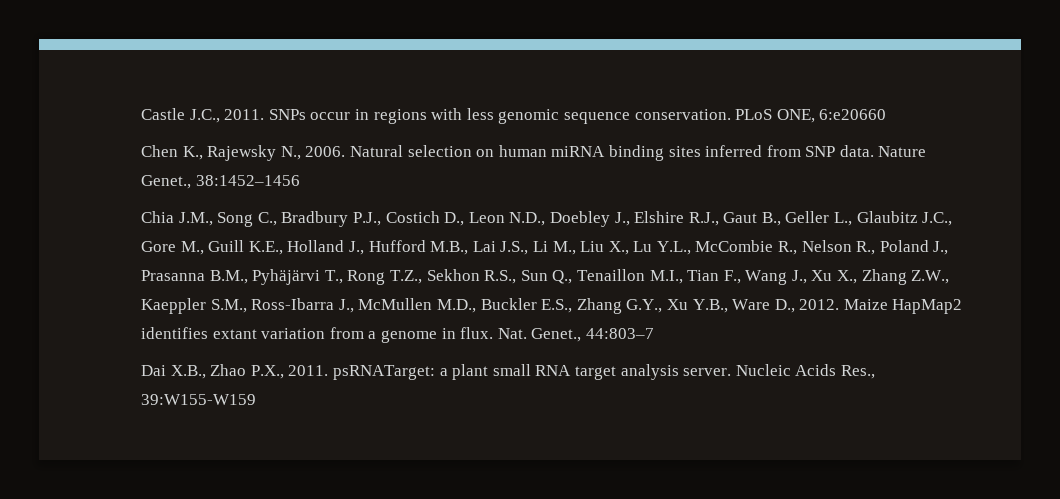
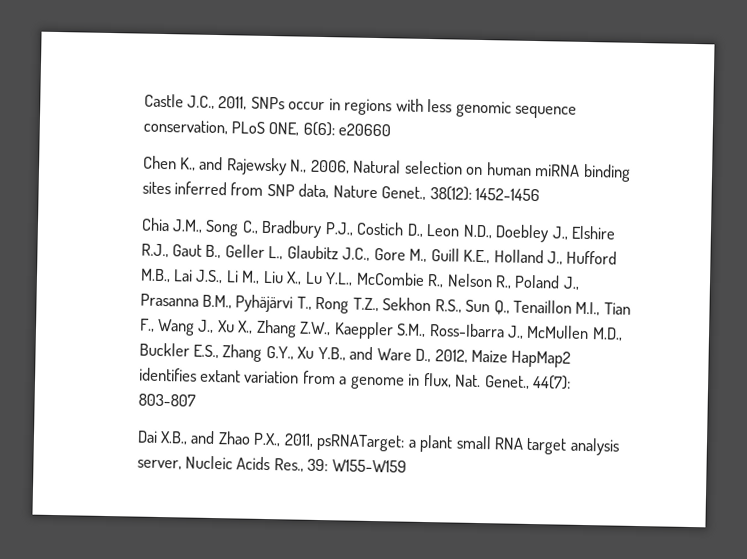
[224,109,265,120] 2011. -> [218,96,248,110] 2011,
[634,109,731,120] conservation. -> [142,119,228,135] conservation,
[819,109,887,120] 6:e20660 -> [302,121,392,137] 6(6): e20660
(203, 153) none -> [199,156,224,171] and
[305,146,346,157] 2006. -> [310,159,350,174] 2006,
[839,145,874,157] data. -> [298,183,330,199] data,
[195,175,300,186] 38:1452–1456 -> [429,186,541,202] 38(12): 1452-1456
(728, 306) none -> [349,346,374,361] and
[799,299,840,310] 2012. -> [434,349,468,363] 2012,
[460,327,494,339] flux. -> [422,372,452,388] flux,
[585,328,654,339] 44:803–7 -> [532,375,572,390] [137,393,196,407] 44(7): 803-807
(206, 372) none -> [190,430,216,445] and
[288,365,329,376] 2011. -> [283,433,314,447] 2011,
[683,368,732,376] server. -> [136,459,182,470] server,
[141,394,257,405] 39:W155-W159 -> [307,458,407,473] 39: W155-W159

